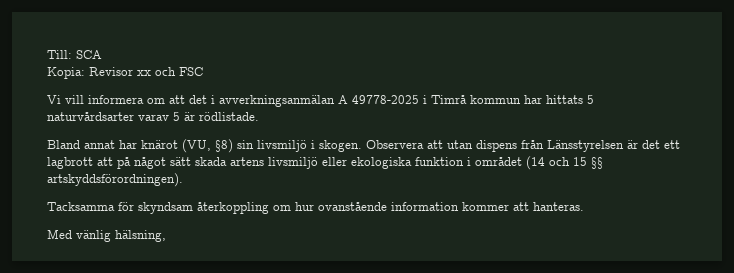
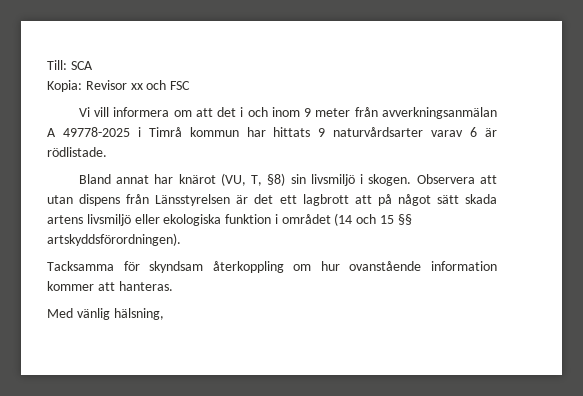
(215, 99) none -> [247,107,378,117] och inom 9 meter från
[587,95,594,104] 5 -> [318,128,326,137] 9
[173,112,180,121] 5 -> [470,127,478,137] 6
(211, 146) none -> [251,175,263,186] T,

